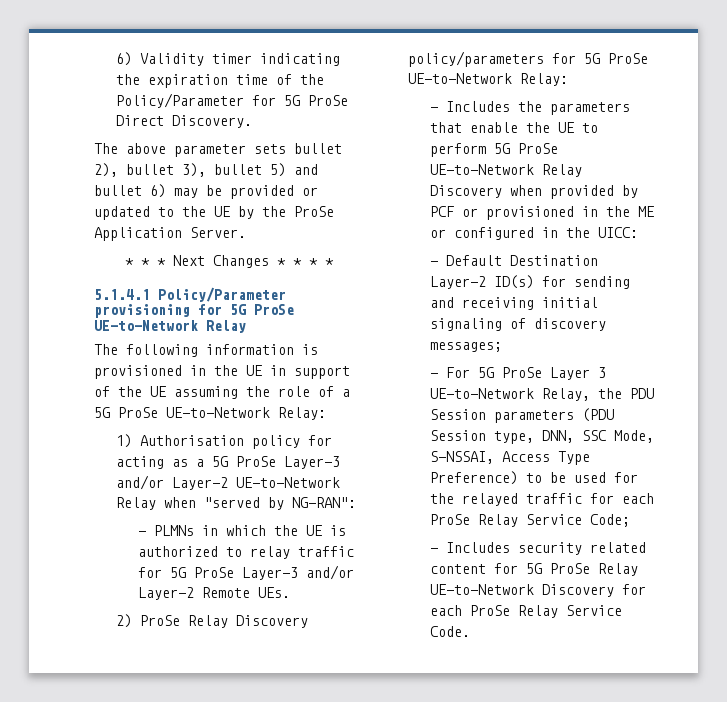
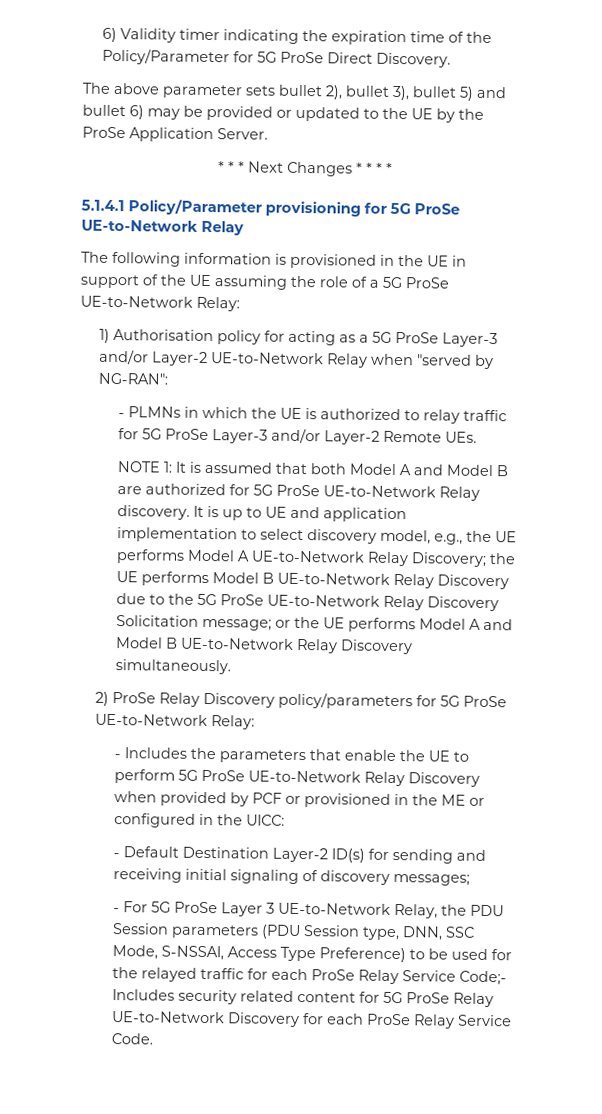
(291, 592) none -> [116,461,508,477] [116,483,480,501] [116,505,407,523] [116,527,517,545] [115,549,516,567] [115,571,509,590] [115,593,499,612] [115,615,513,633] [115,637,413,655] [114,659,231,675] // NOTE 1: It is assumed that both Model A and Model B are authorized for 5G ProSe UE-to-Network Relay discovery. It is up to UE and application implementation to select discovery model, e.g., the UE performs Model A UE-to-Network Relay Discovery; the UE performs Model B UE-to-Network Relay Discovery due to the 5G ProSe UE-to-Network Relay Discovery Solicitation message; or the UE performs Model A and Model B UE-to-Network Relay Discovery simultaneously.
[590,514,631,527] [430,548,439,553] Code; // - -> [458,970,507,986] Code;-

